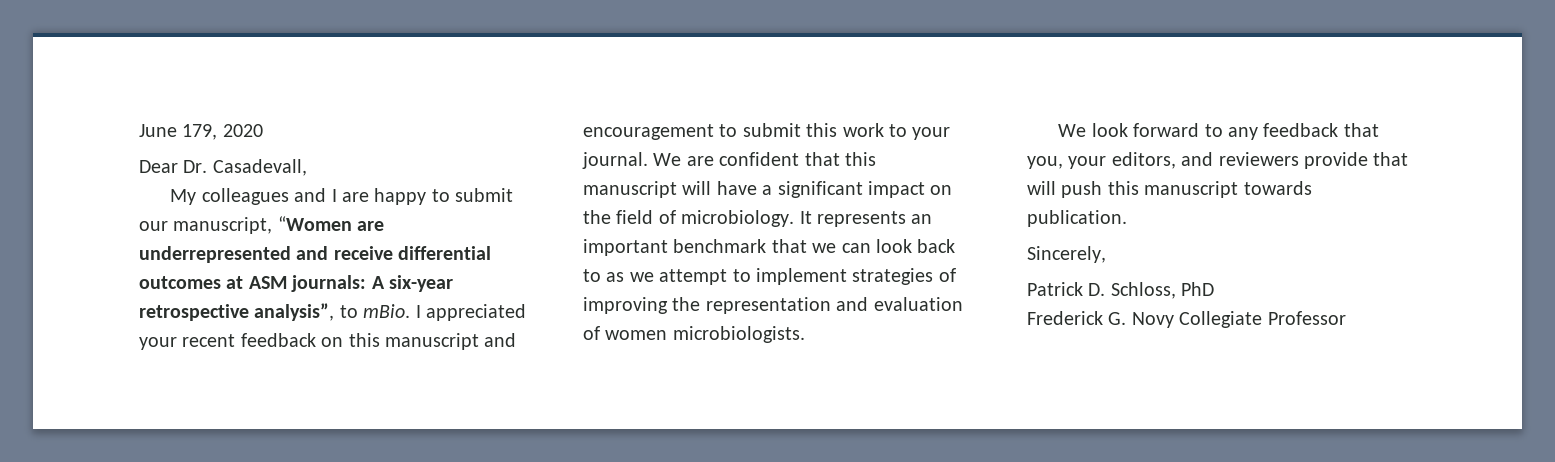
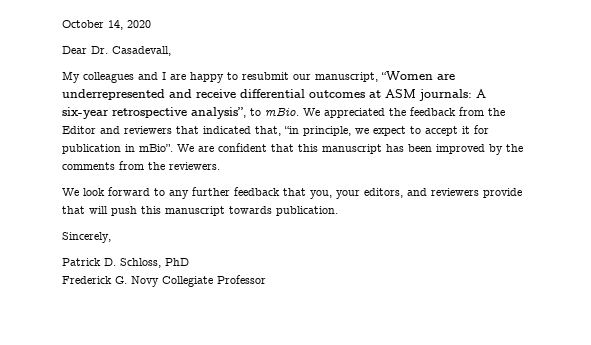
[139,124,218,140] June 179, -> [62,20,123,30] October 14,
[455,188,514,202] submit -> [242,72,289,80] resubmit
[415,304,526,321] [139,333,517,350] [583,123,951,140] [582,152,648,169] I appreciated your recent feedback on this manuscript and encouragement to submit this work to your journal. -> [303,107,505,118] [62,125,489,136] [62,144,173,154] We appreciated the feedback from the Editor and reviewers that indicated that, “in principle, we expect to accept it for publication in mBio”.
[682,181,953,198] [583,210,933,227] [583,239,956,256] [583,268,956,285] [583,297,963,314] [583,326,805,343] will have a significant impact on the field of microbiology. It represents an important benchmark that we can look back to as we attempt to implement strategies of improving the representation and evaluation of women microbiologists. -> [386,144,523,155] [62,161,220,170] has been improved by the comments from the reviewers.
(1258, 133) none -> [192,187,230,196] further

